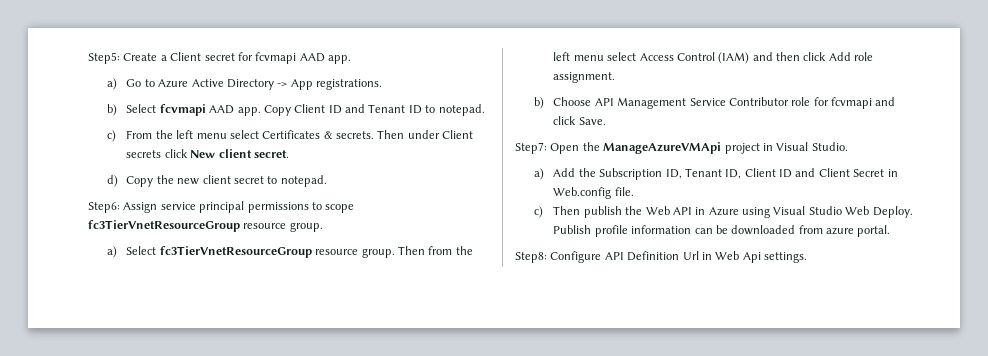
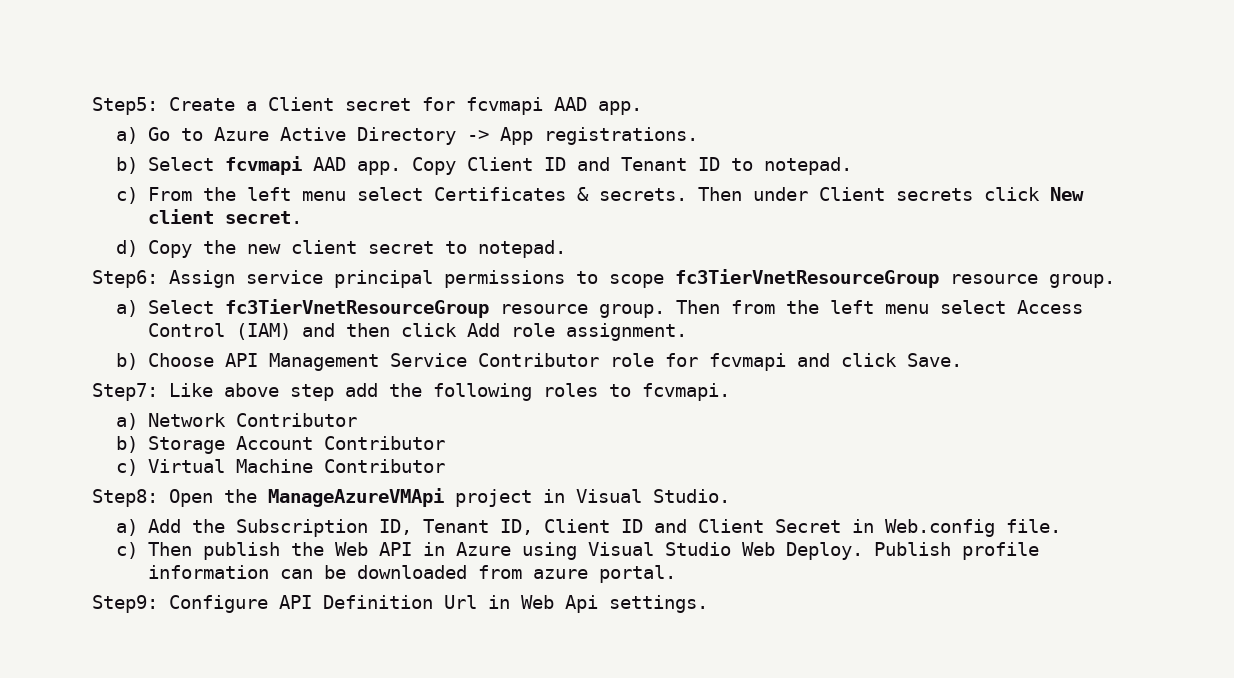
(547, 148) none -> [169,383,730,401] [116,413,357,430] [116,436,445,454] [116,459,445,476] [92,489,158,507] Like above step add the following roles to fcvmapi. // a) Network Contributor // b) Storage Account Contributor // c) Virtual Machine Contributor // Step8:
[515,252,547,263] Step8: -> [92,595,158,613] Step9:

